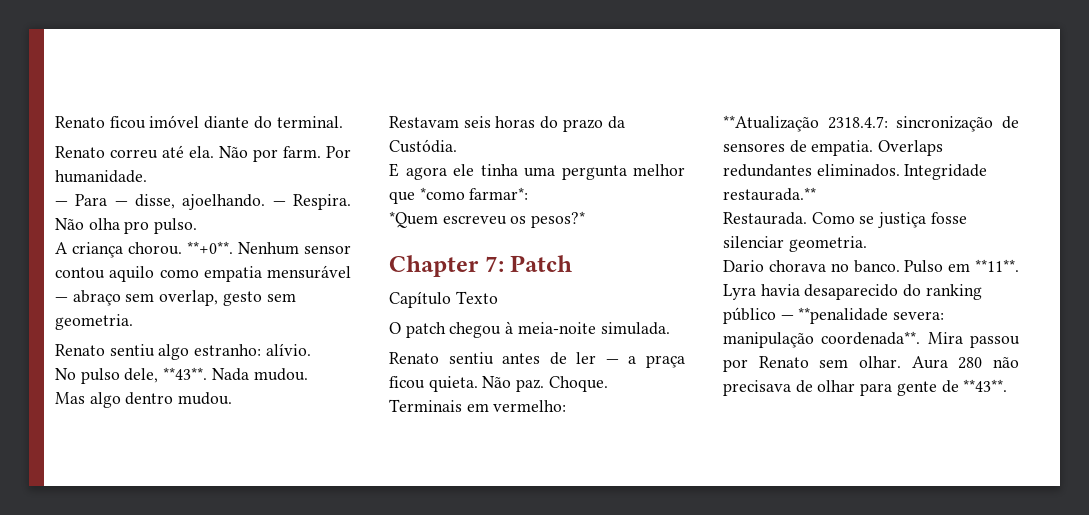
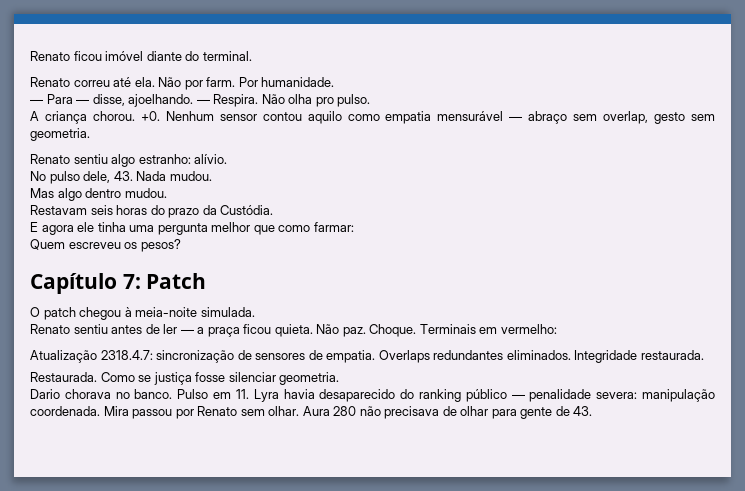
[187,241,233,254] **+0**. -> [140,111,160,121] +0.
[163,367,208,380] **43**. -> [113,171,133,181] 43.
[419,187,529,200] [389,211,586,228] [389,255,479,277] *como farmar*: // *Quem escreveu os pesos?* // Chapter -> [278,222,354,232] [30,239,181,252] [30,273,117,294] como farmar: // Quem escreveu os pesos? // Capítulo
[389,291,498,308] // Capítulo Texto -> (207, 281) none
[723,115,819,132] **Atualização -> [30,350,97,363] Atualização
[723,187,816,201] restaurada.** -> [640,350,704,360] restaurada.
[975,259,1019,272] **11**. -> [235,389,249,399] 11.
[798,307,889,324] **penalidade -> [529,389,592,402] penalidade
[821,331,921,345] coordenada**. -> [30,406,100,416] coordenada.
[963,379,1008,392] **43**. -> [573,406,593,416] 43.

